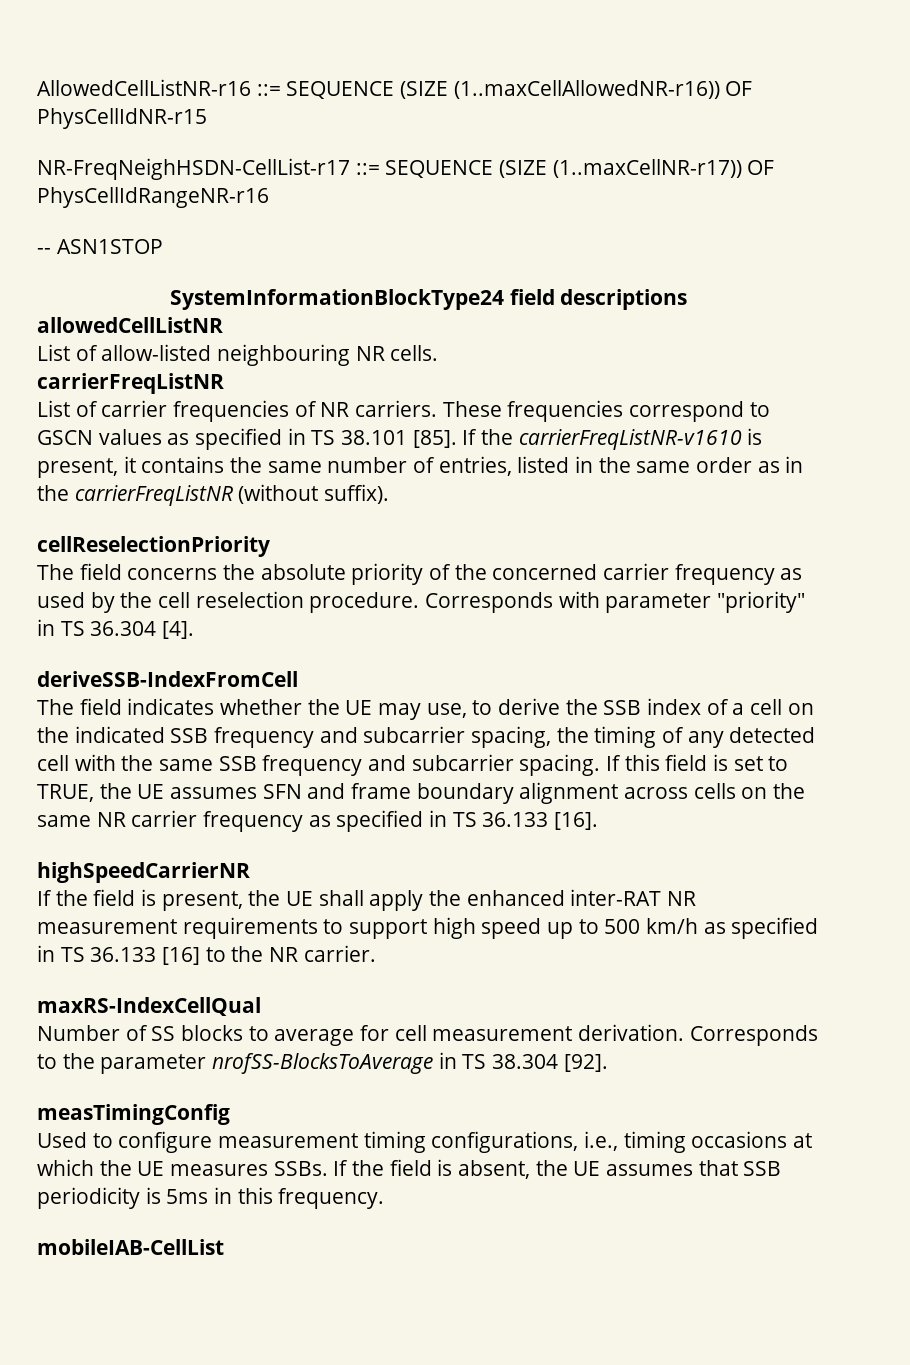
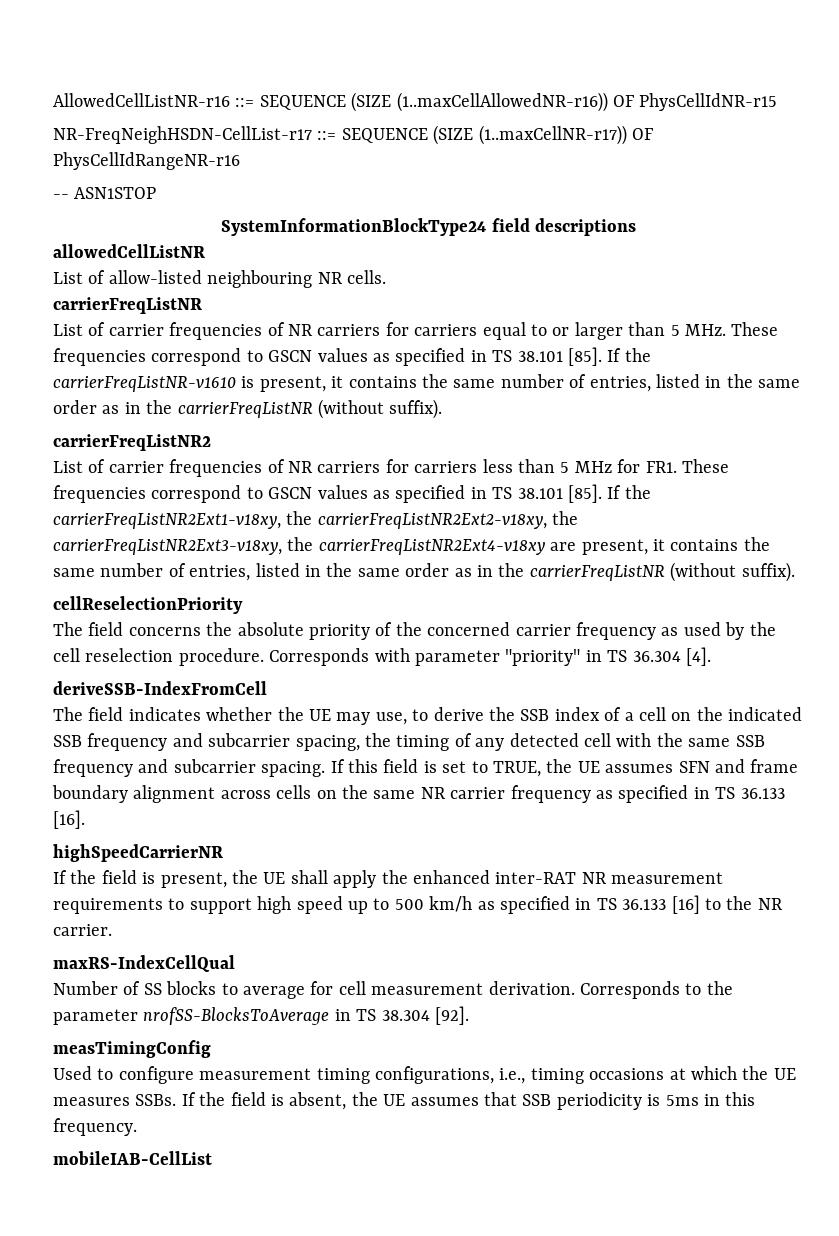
[355,400,438,417] carriers. -> [317,322,726,340] carriers for carriers equal to or larger than 5 MHz.
(390, 494) none -> [53,434,211,451] [53,459,729,477] [53,484,651,503] [53,511,579,529] [53,537,770,555] [53,562,795,582] // carrierFreqListNR2 // List of carrier frequencies of NR carriers for carriers less than 5 MHz for FR1. These frequencies correspond to GSCN values as specified in TS 38.101 [85]. If the carrierFreqListNR2Ext1-v18xy, the carrierFreqListNR2Ext2-v18xy, the carrierFreqListNR2Ext3-v18xy, the carrierFreqListNR2Ext4-v18xy are present, it contains the same number of entries, listed in the same order as in the carrierFreqListNR (without suffix).

